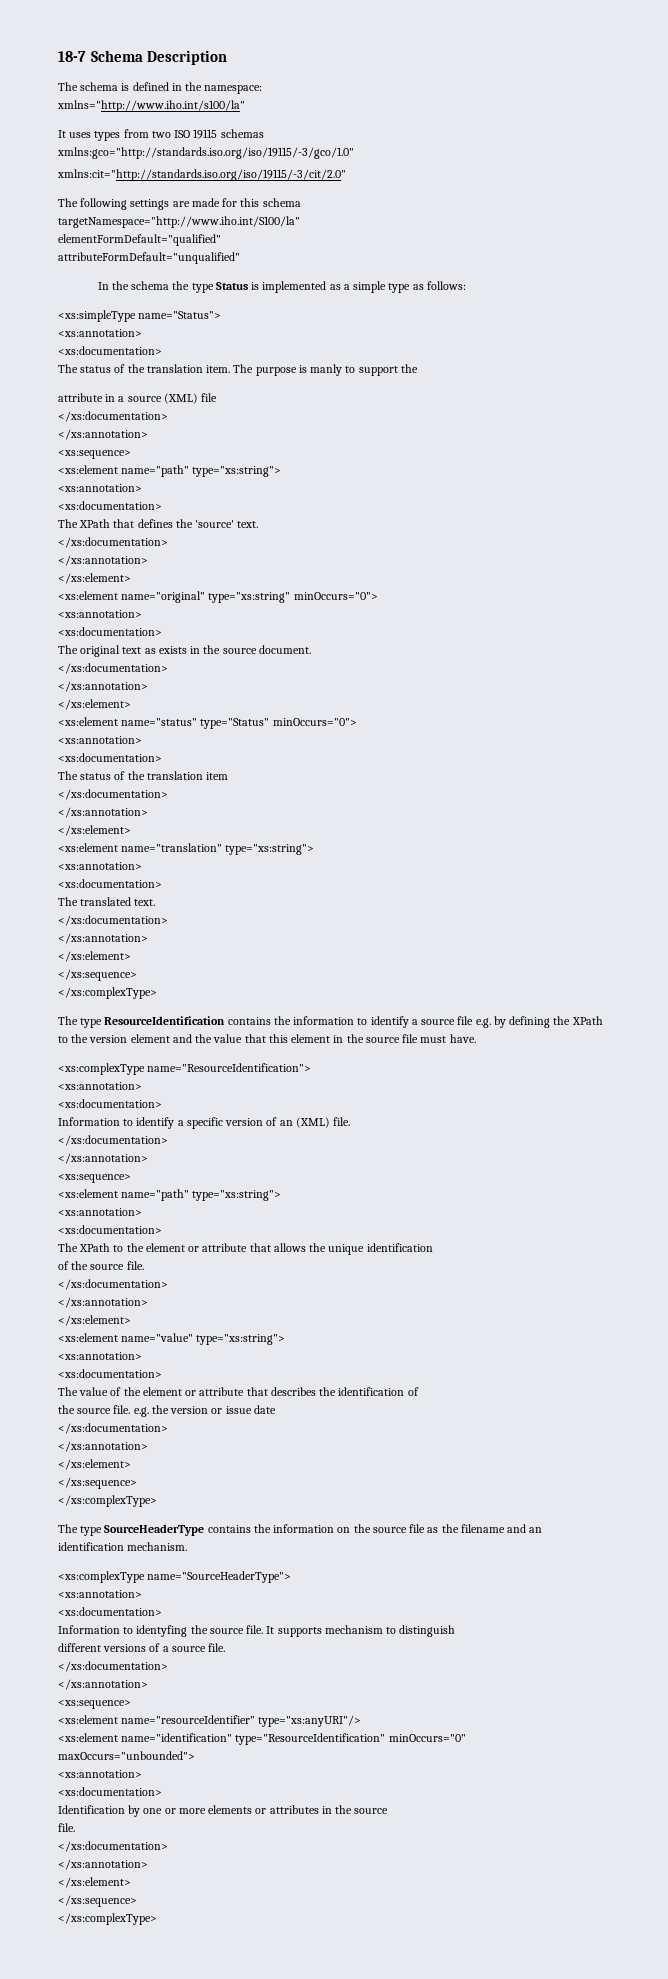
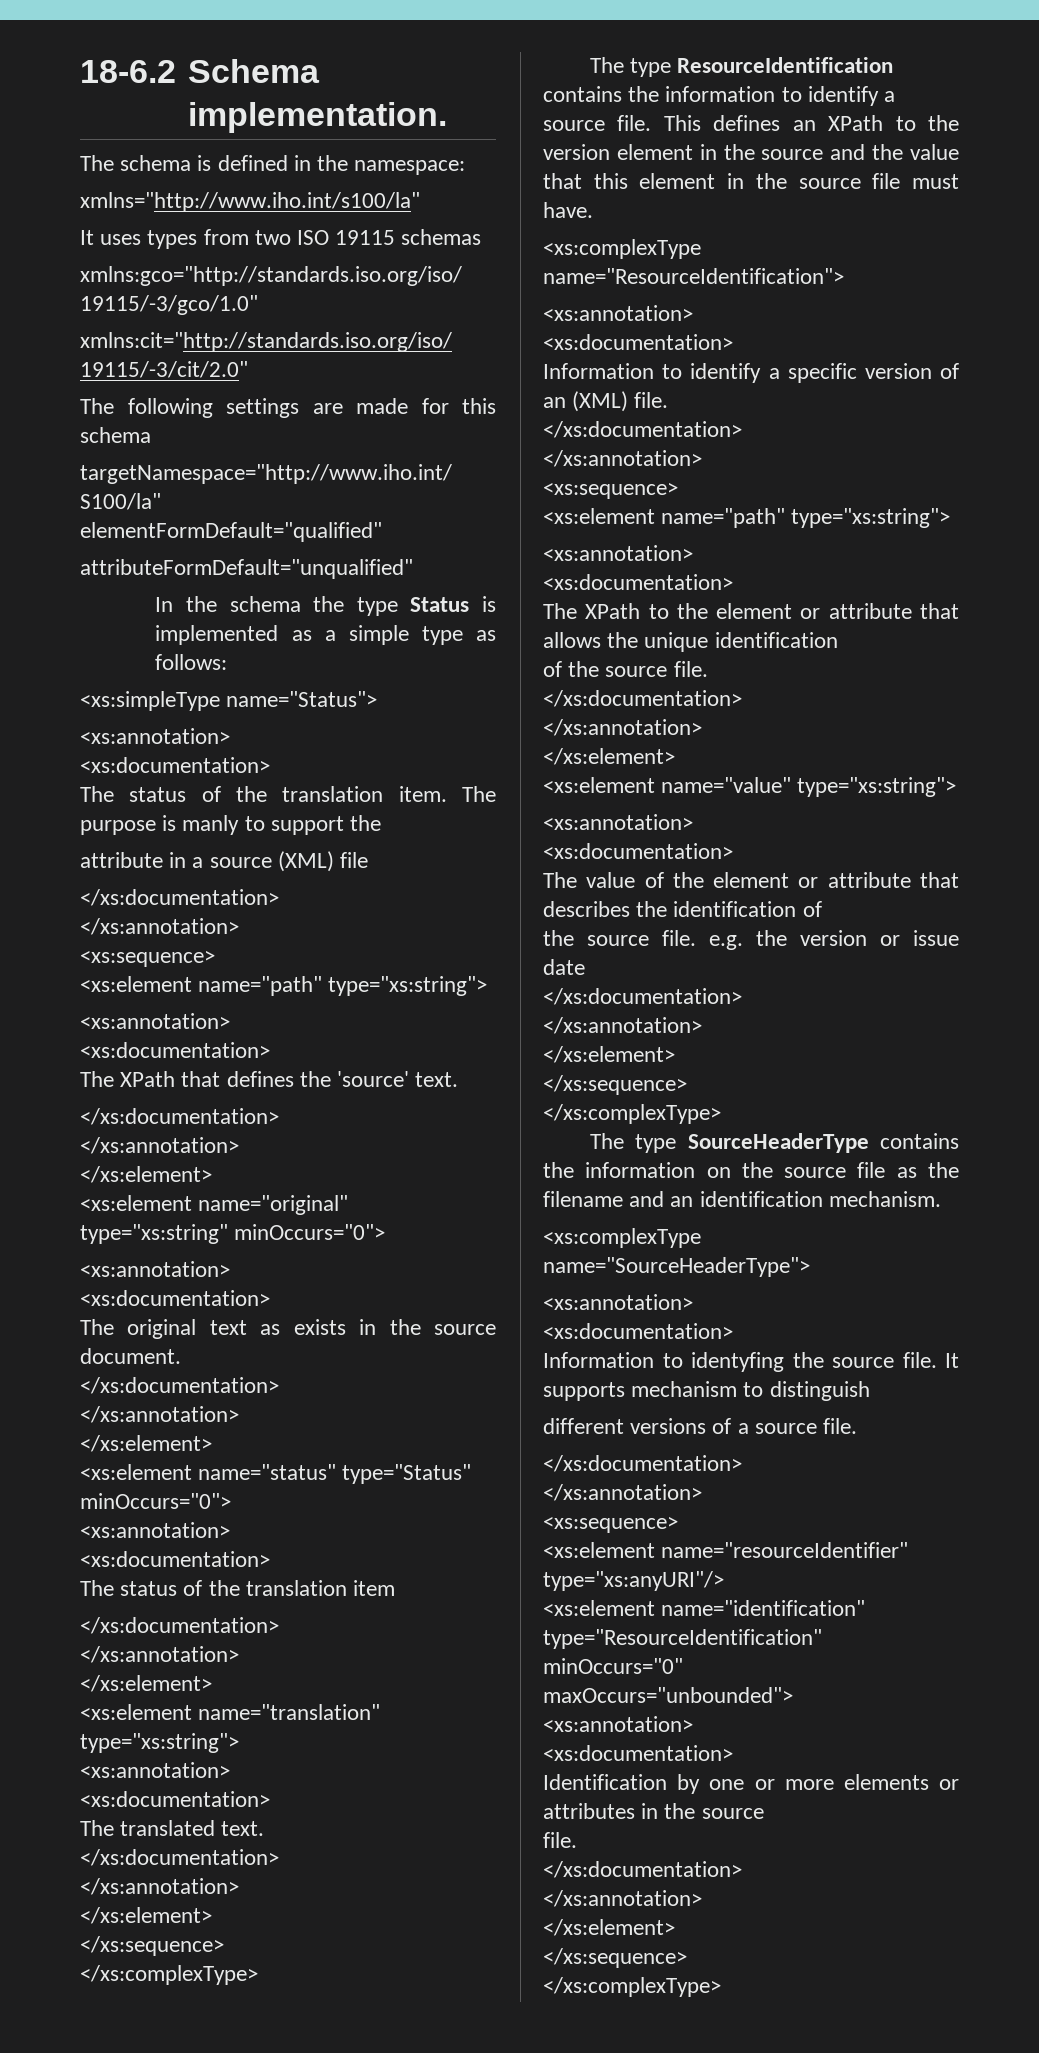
[58,50,228,65] 18-7 Schema Description -> [80,59,320,83] [187,102,447,133] 18-6.2 Schema implementation.
[457,1016,571,1028] file e.g. by defining the -> [617,115,816,131] file. This defines an
(170, 1038) none -> [699,144,824,160] in the source

